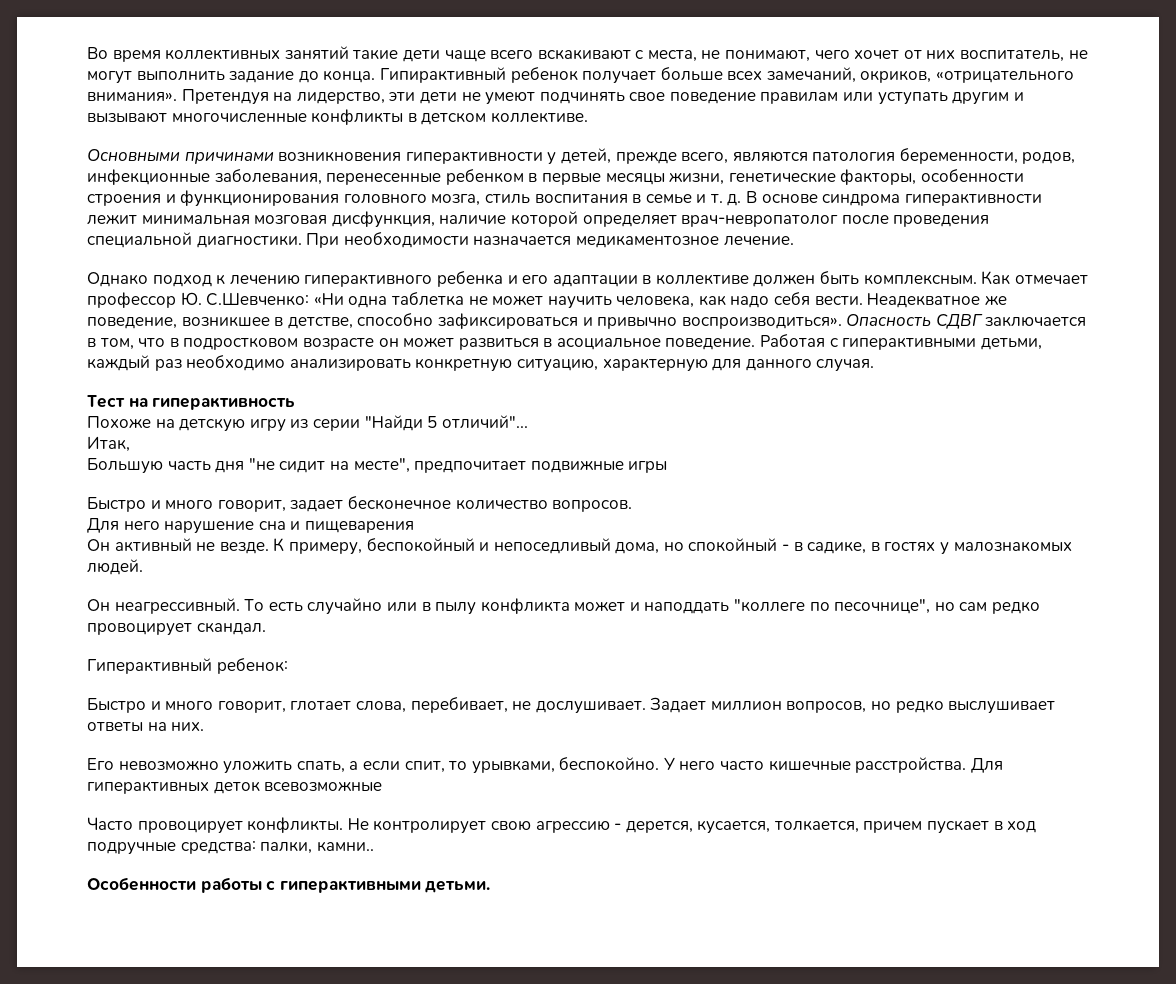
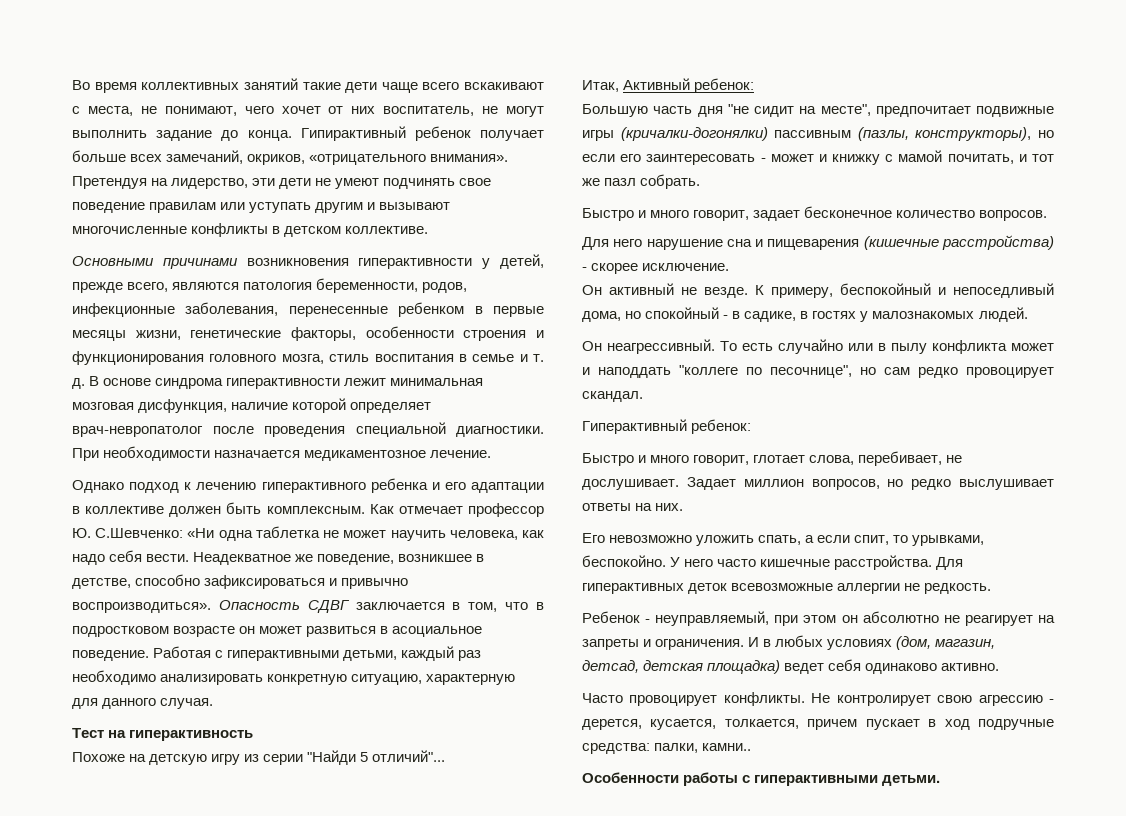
(130, 444) none -> [623,78,755,93] Активный ребенок:
(668, 467) none -> [620,127,1054,141] [582,150,1054,165] [582,174,701,189] (кричалки-догонялки) пассивным (пазлы, конструкторы), но если его заинтересовать - может и книжку с мамой почитать, и тот же пазл собрать.
(414, 527) none -> [863,235,1054,250] [582,263,730,274] (кишечные расстройства) - скорее исключение.
(383, 786) none -> [837,583,992,594] [582,611,1055,626] [582,635,996,650] [582,659,1000,674] аллергии не редкость. // Ребенок - неуправляемый, при этом он абсолютно не реагирует на запреты и ограничения. И в любых условиях (дом, магазин, детсад, детская площадка) ведет себя одинаково активно.

